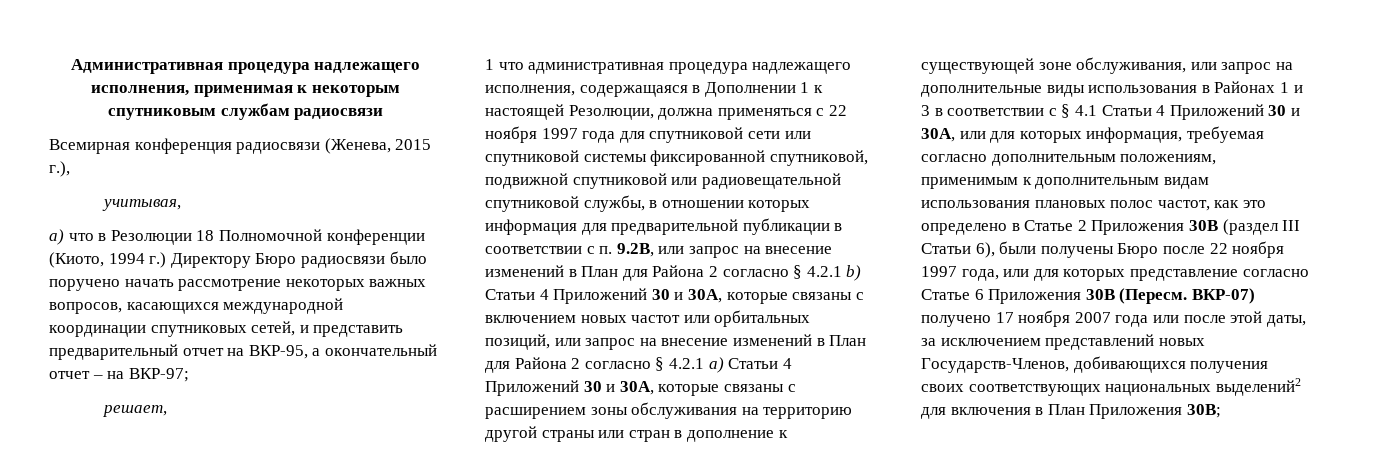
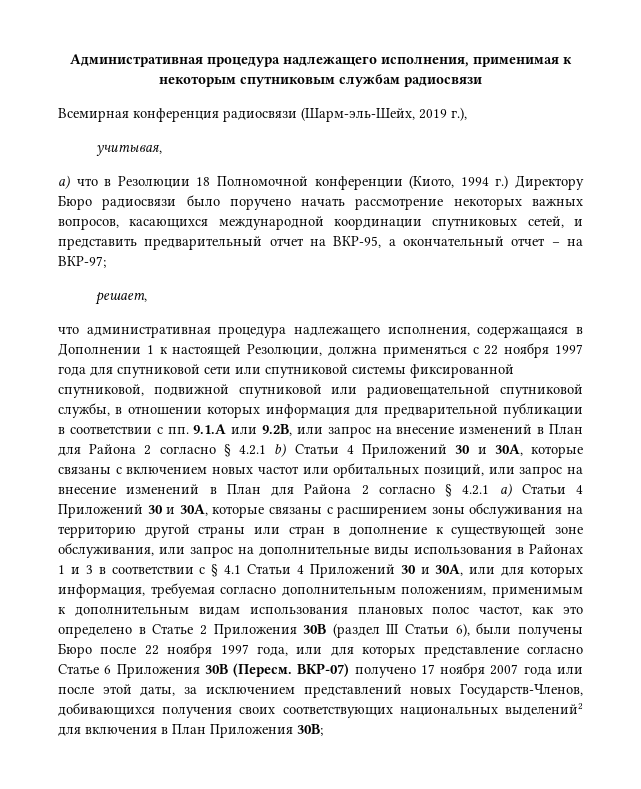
[324,138,432,154] (Женева, 2015 -> [301,107,447,122] (Шарм-эль-Шейх, 2019
[485,59,494,70] 1 -> (147, 298) none
[599,246,613,254] п. -> [167,424,258,434] пп. 9.1.А или

